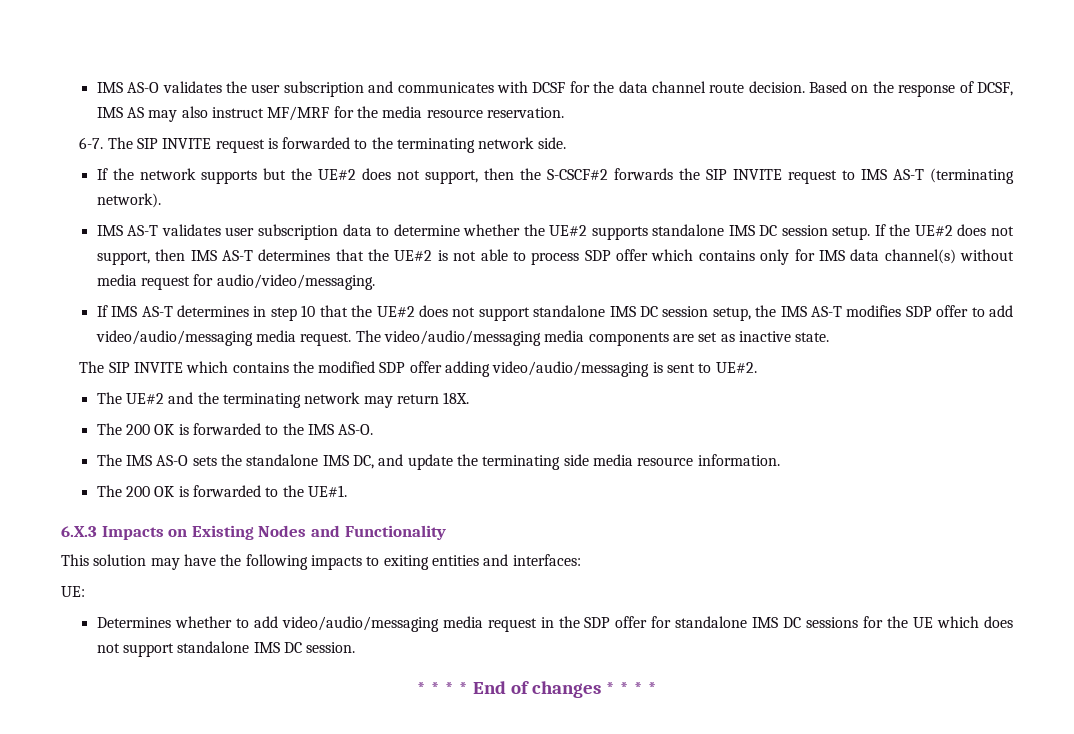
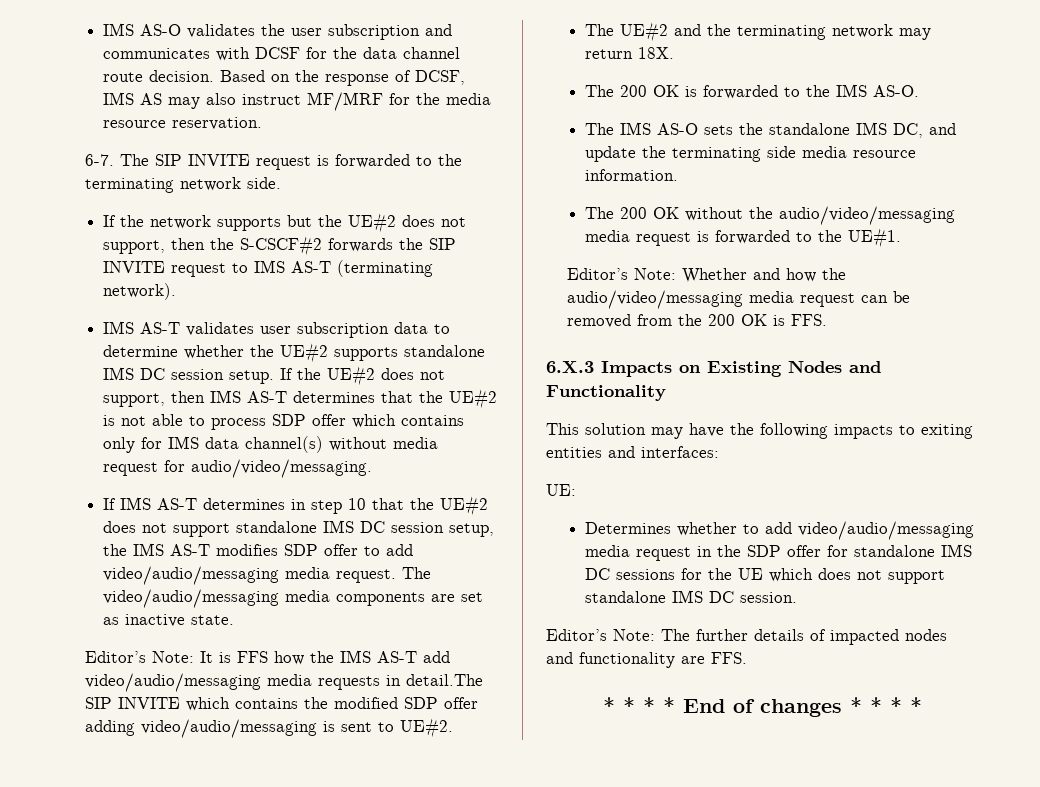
[79,361,105,373] The -> [84,650,450,665] [84,673,483,692] Editor’s Note: It is FFS how the IMS AS-T add video/audio/messaging media requests in detail.The
(175, 491) none -> [684,206,955,225] [584,230,691,246] without the audio/video/messaging media request
(348, 491) none -> [566,268,846,283] [566,290,910,309] [566,314,827,328] // Editor’s Note: Whether and how the audio/video/messaging media request can be removed from the 200 OK is FFS.
(356, 647) none -> [546,629,947,645] [546,652,747,668] // Editor’s Note: The further details of impacted nodes and functionality are FFS.

